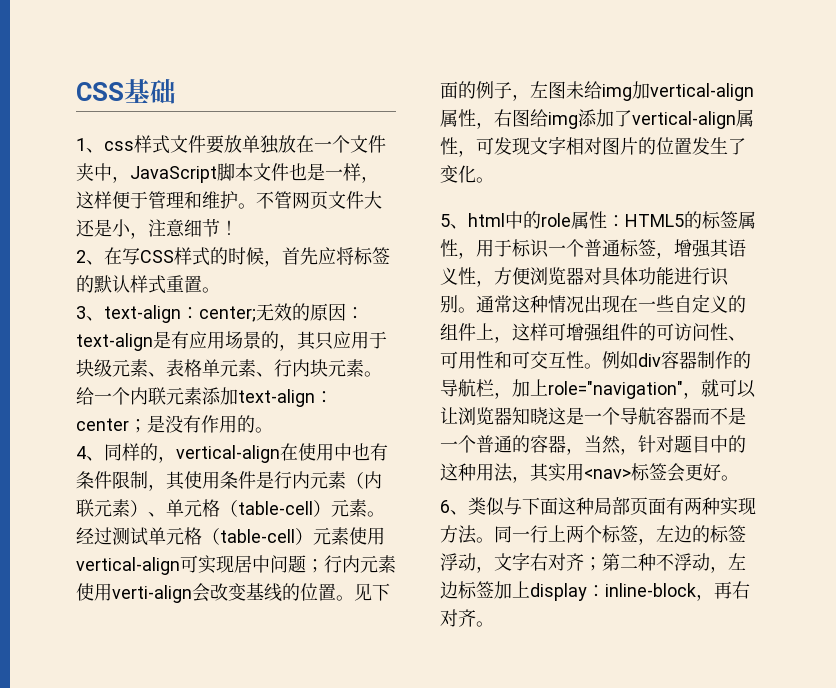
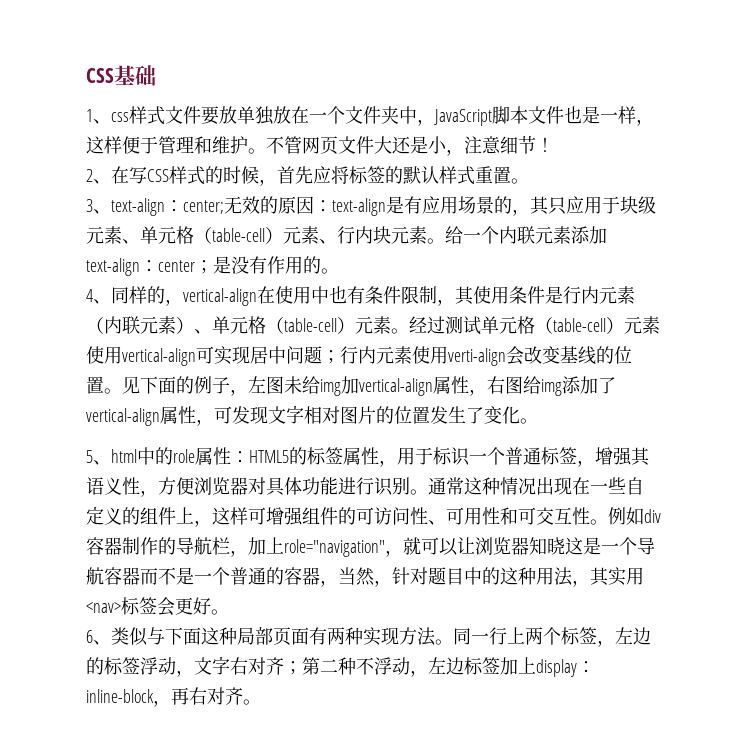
[166,359,220,377] 表格单 -> [140,226,283,244] 单元格（table-cell）

